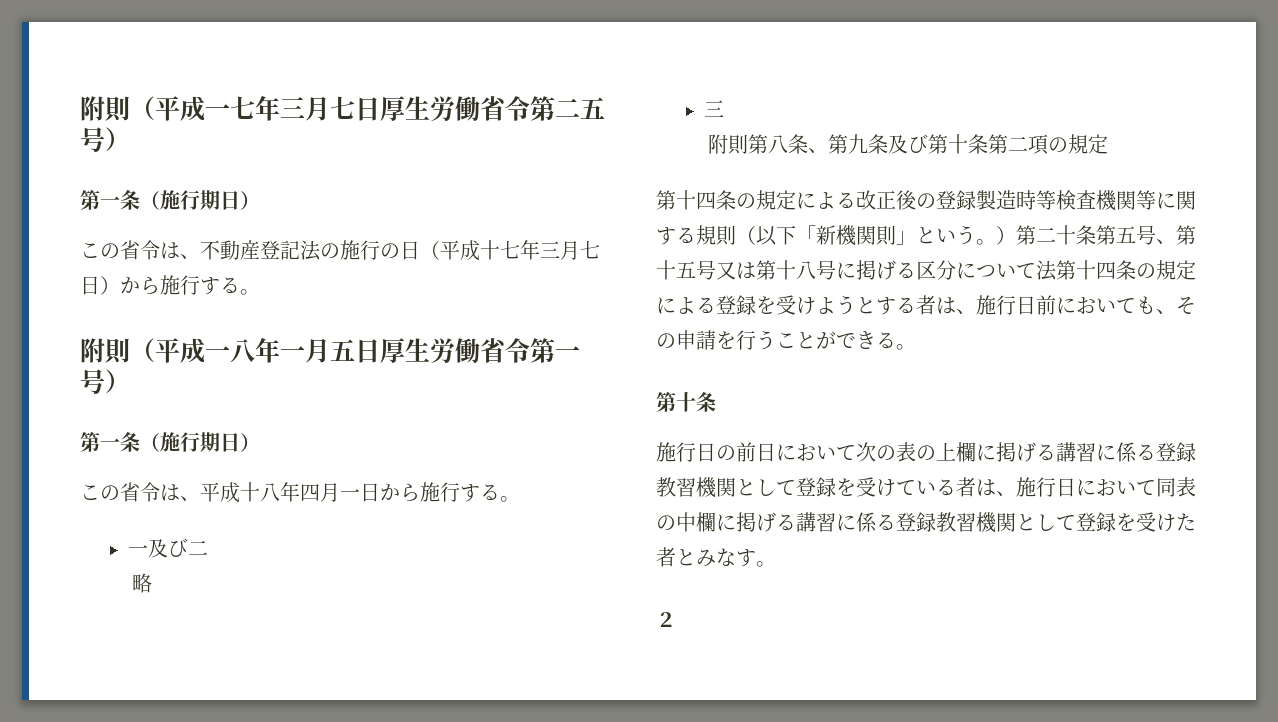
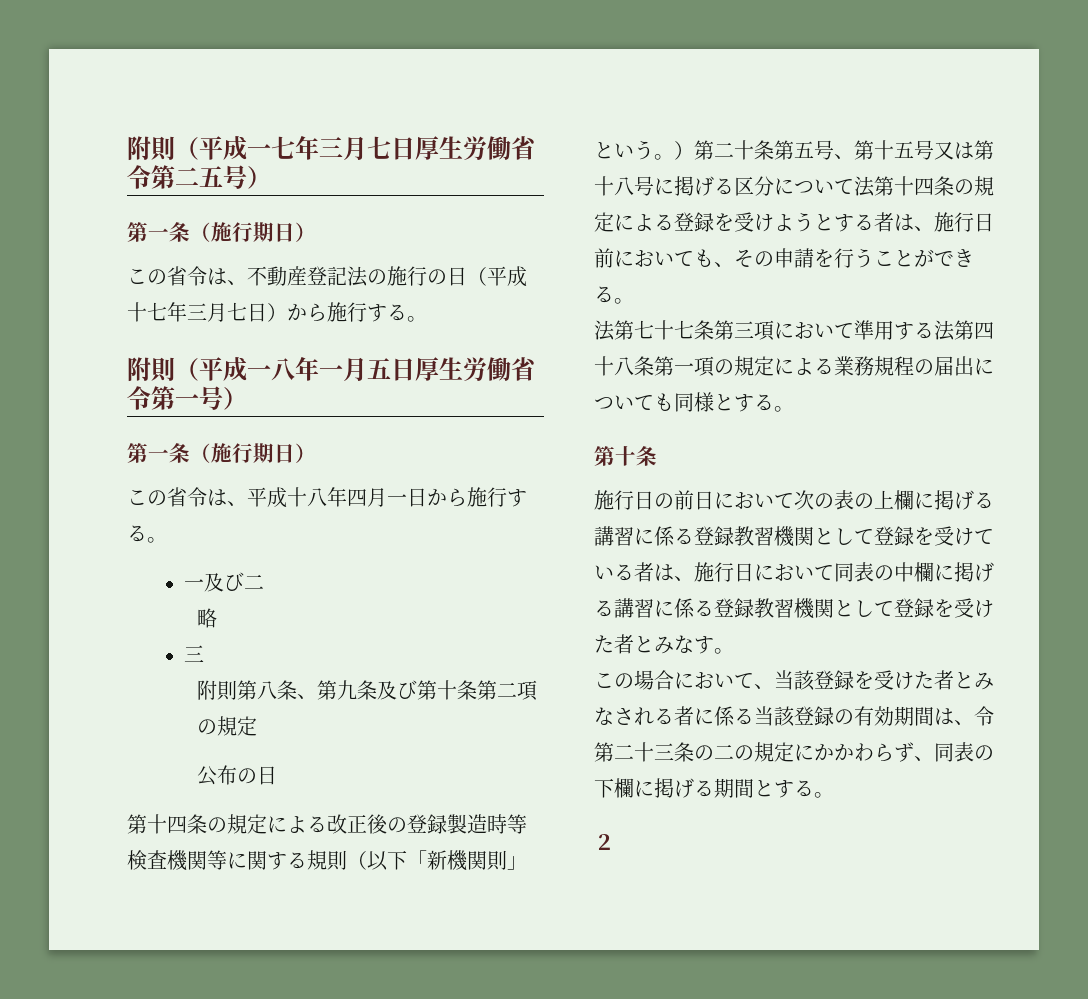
(1109, 144) none -> [197,765,278,786] // 公布の日
(916, 347) none -> [594,320,994,341] [594,356,994,377] [594,392,794,412] // 法第七十七条第三項において準用する法第四十八条第一項の規定による業務規程の届出についても同様とする。
(776, 564) none -> [594,670,994,691] [594,706,994,727] [594,742,994,762] [594,778,834,798] // この場合において、当該登録を受けた者とみなされる者に係る当該登録の有効期間は、令第二十三条の二の規定にかかわらず、同表の下欄に掲げる期間とする。

